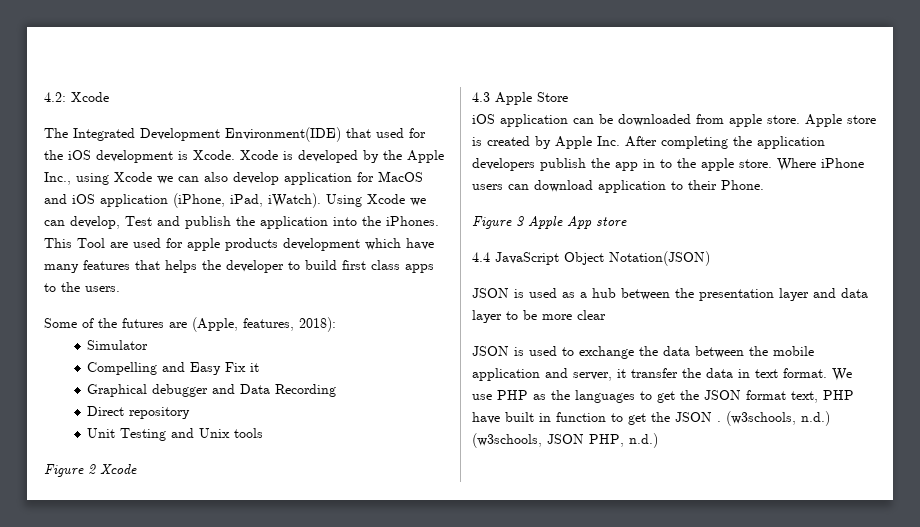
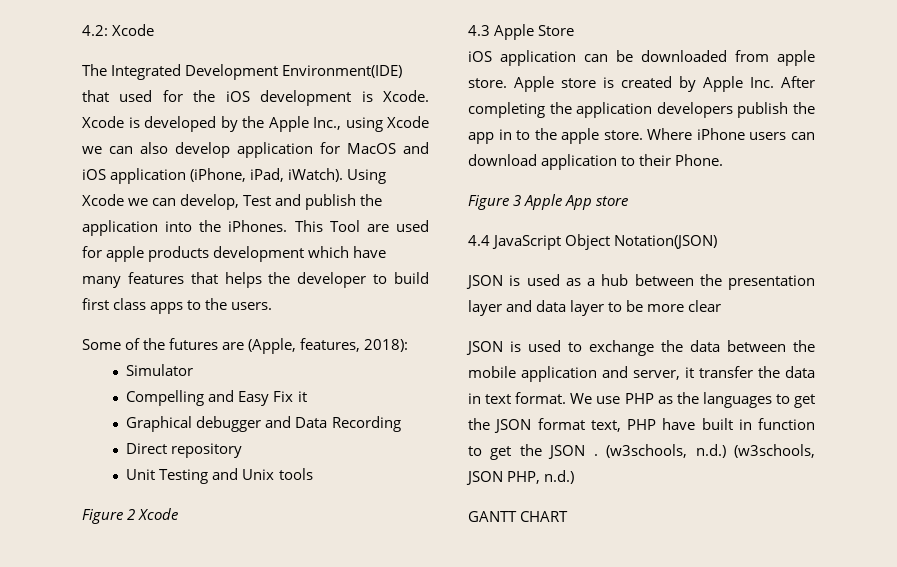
(658, 440) none -> [468,511,569,522] // GANTT CHART

